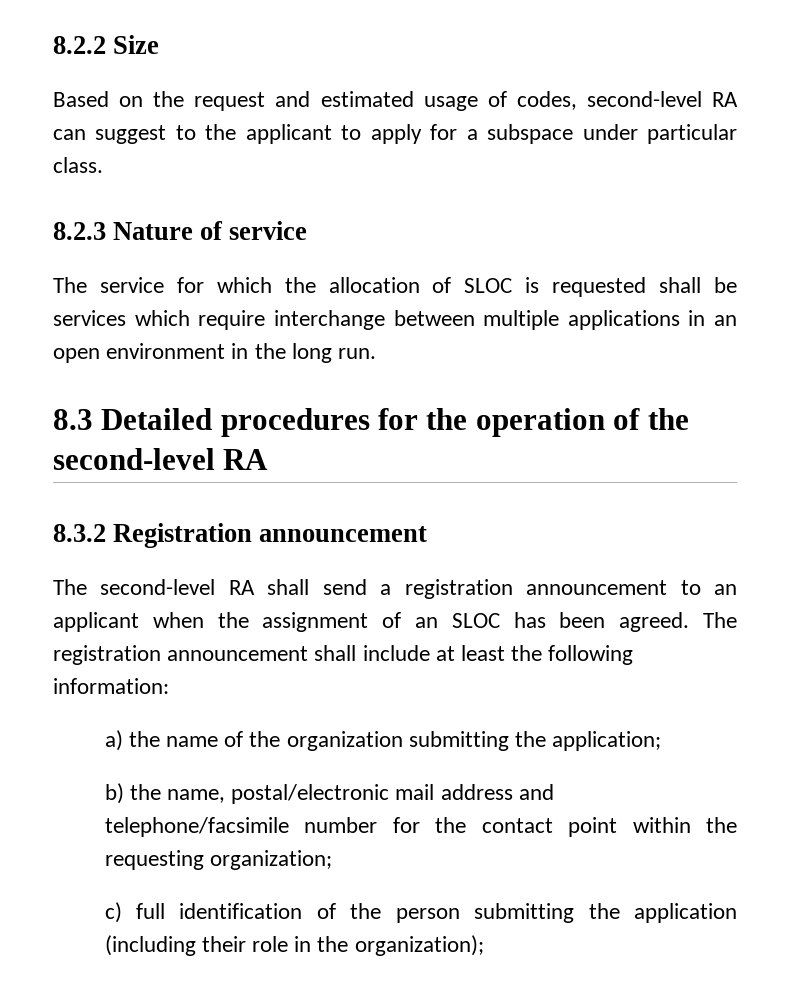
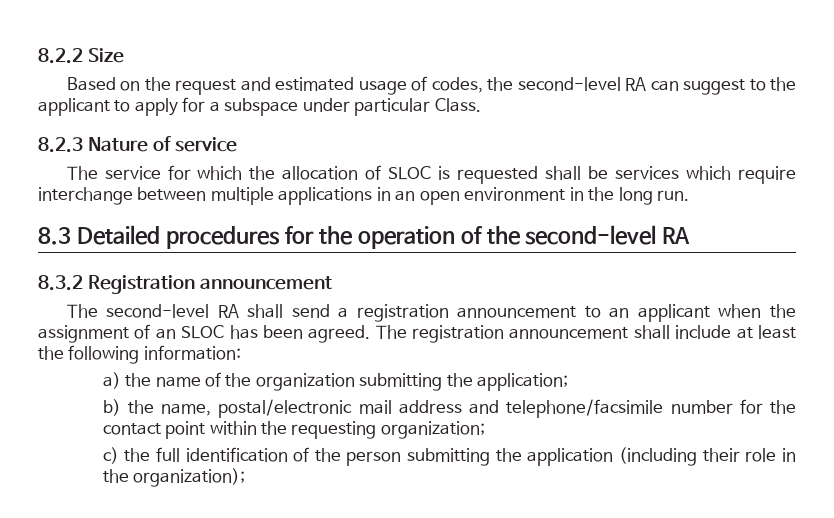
(577, 100) none -> [487,77,514,91] the
[53,157,103,173] class. -> [434,98,481,112] Class.
(122, 912) none -> [124,448,151,462] the

